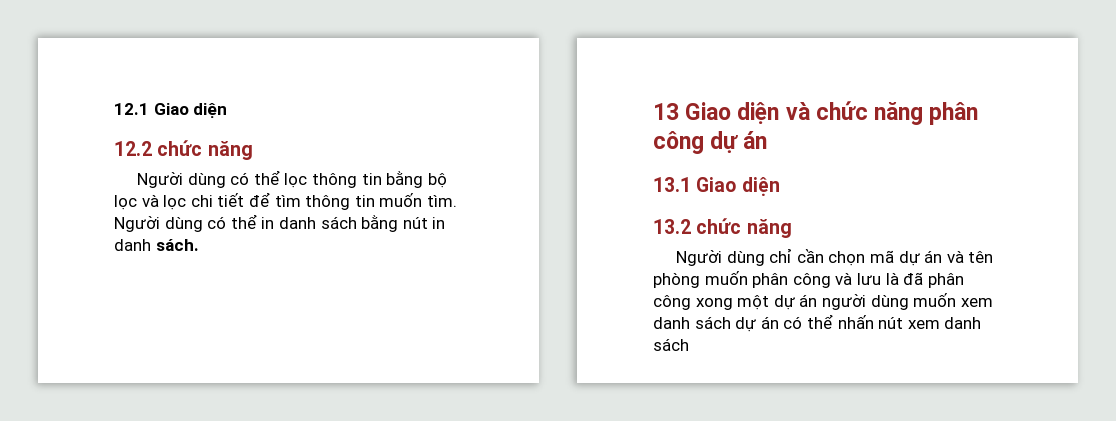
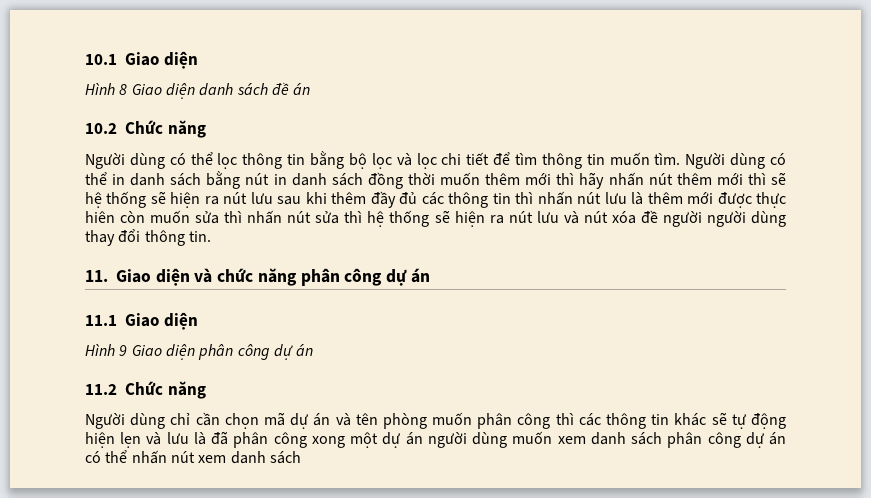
[114,103,228,118] [114,140,203,156] 12.1 Giao diện // 12.2 chức -> [85,51,198,69] [85,82,311,99] [85,120,163,134] 10.1 Giao diện // Hình 8 Giao diện danh sách đề án // 10.2 Chức
[155,239,199,251] [653,103,679,120] sách. // 13 -> [331,172,786,189] [85,191,786,208] [85,210,786,227] [85,229,211,246] [85,270,108,282] sách đồng thời muốn thêm mới thì hãy nhấn nút thêm mới thì sẽ hệ thống sẽ hiện ra nút lưu sau khi thêm đầy đủ các thông tin thì nhấn nút lưu là thêm mới được thực hiên còn muốn sửa thì nhấn nút sửa thì hệ thống sẽ hiện ra nút lưu và nút xóa đề người người dùng thay đổi thông tin. // 11.
[653,177,780,196] [653,218,742,234] 13.1 Giao diện // 13.2 chức -> [85,312,198,330] [85,344,314,360] [85,381,163,395] 11.1 Giao diện // Hình 9 Giao diện phân công dự án // 11.2 Chức
(831, 280) none -> [555,412,786,429] [85,432,142,448] thì các thông tin khác sẽ tự động hiện lẹn
(731, 322) none -> [667,432,741,448] phân công

